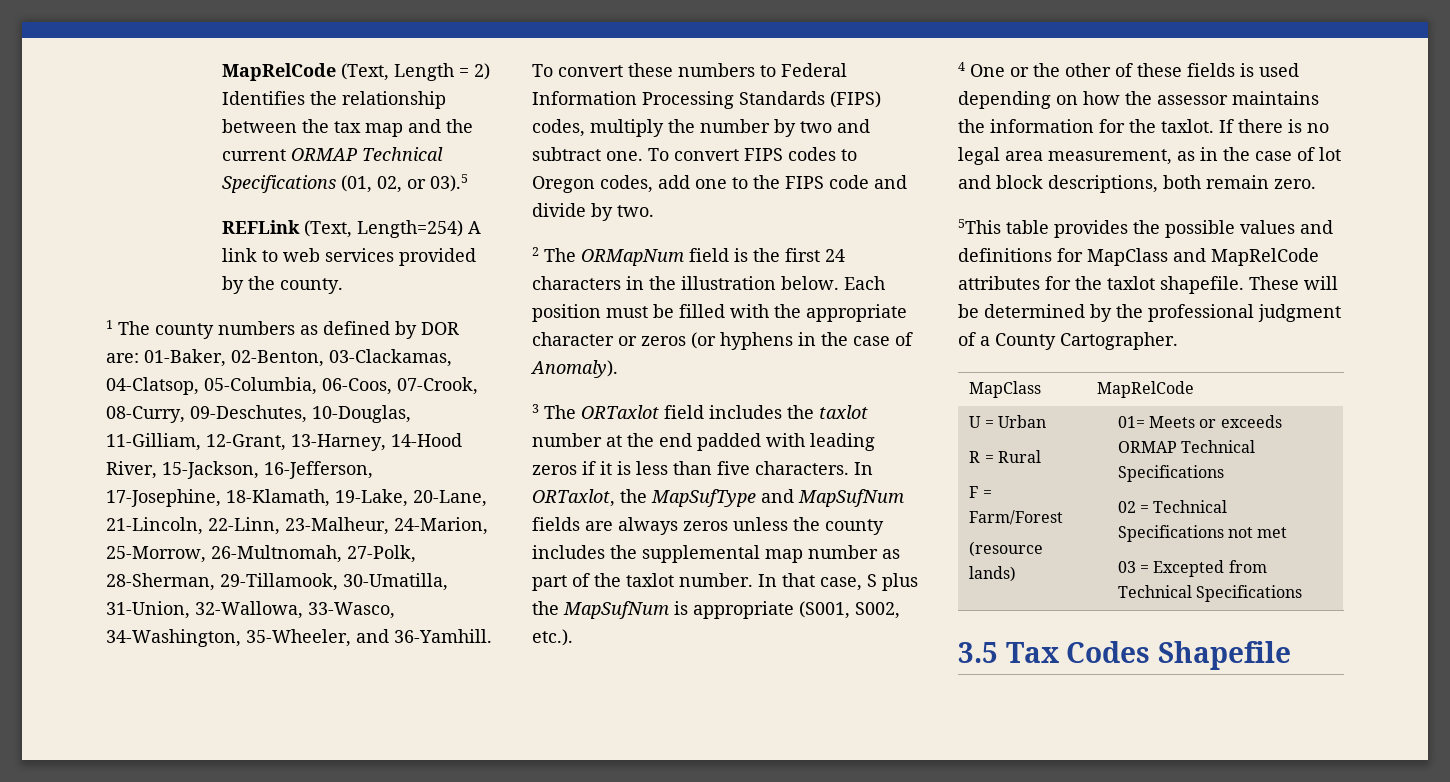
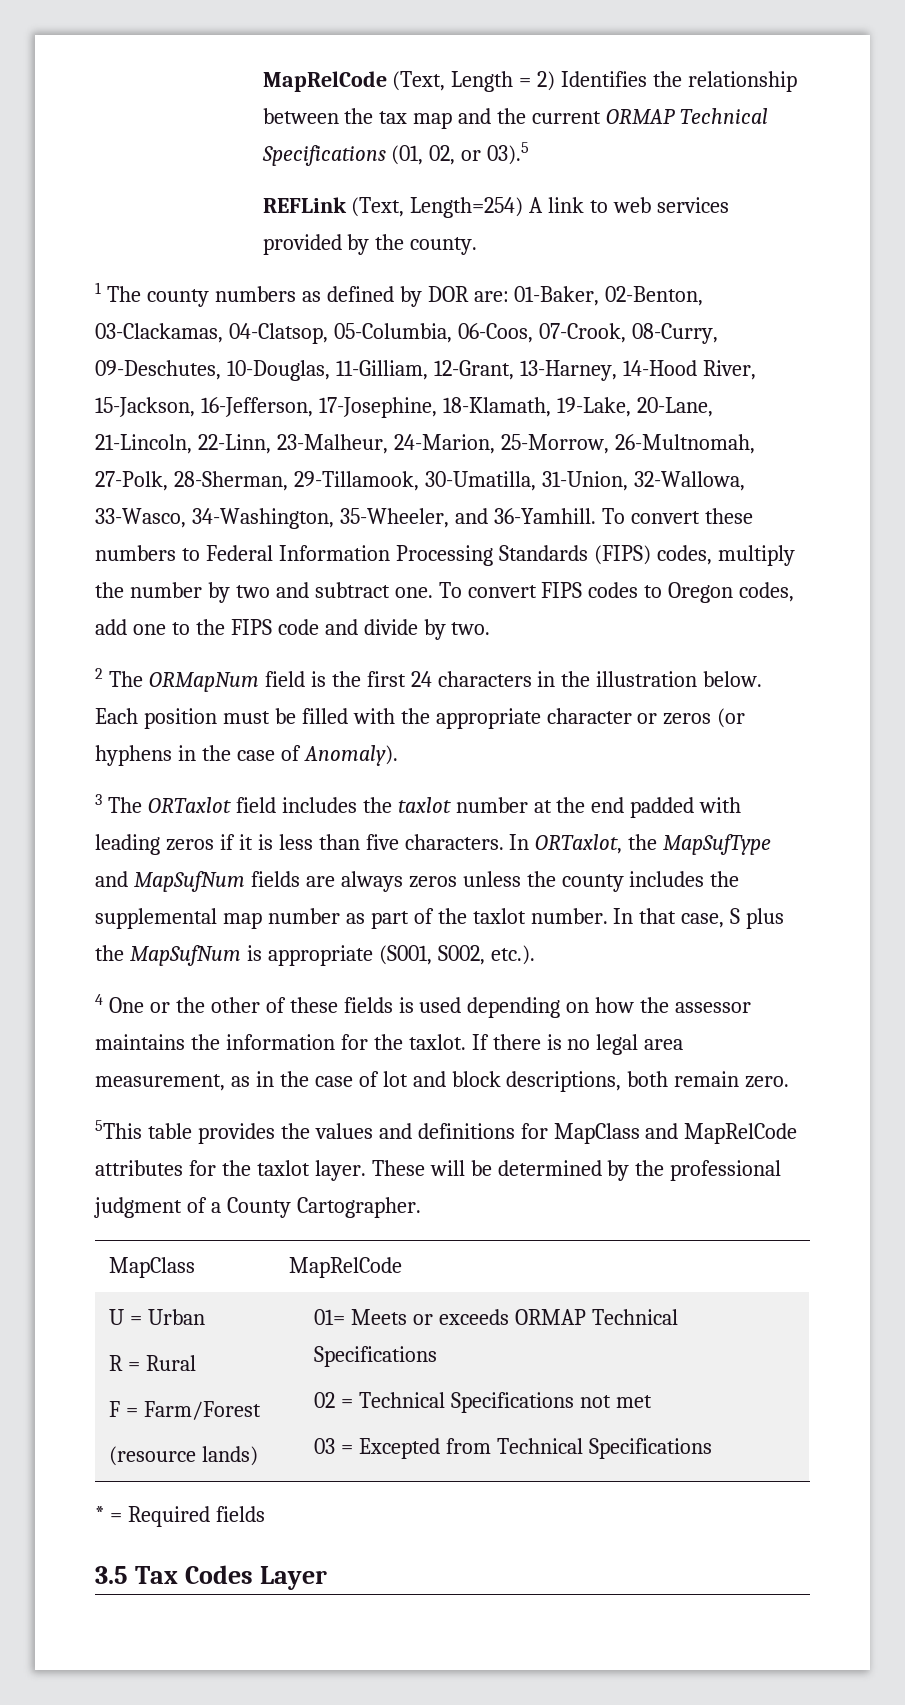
[1165,220,1235,238] possible -> (310, 1131) none
[1160,276,1244,294] shapefile. -> [314,1160,366,1181] layer.
(1302, 593) none -> [95,1506,265,1527] // * = Required fields
[1157,641,1291,670] Shapefile -> [259,1566,327,1590] Layer

